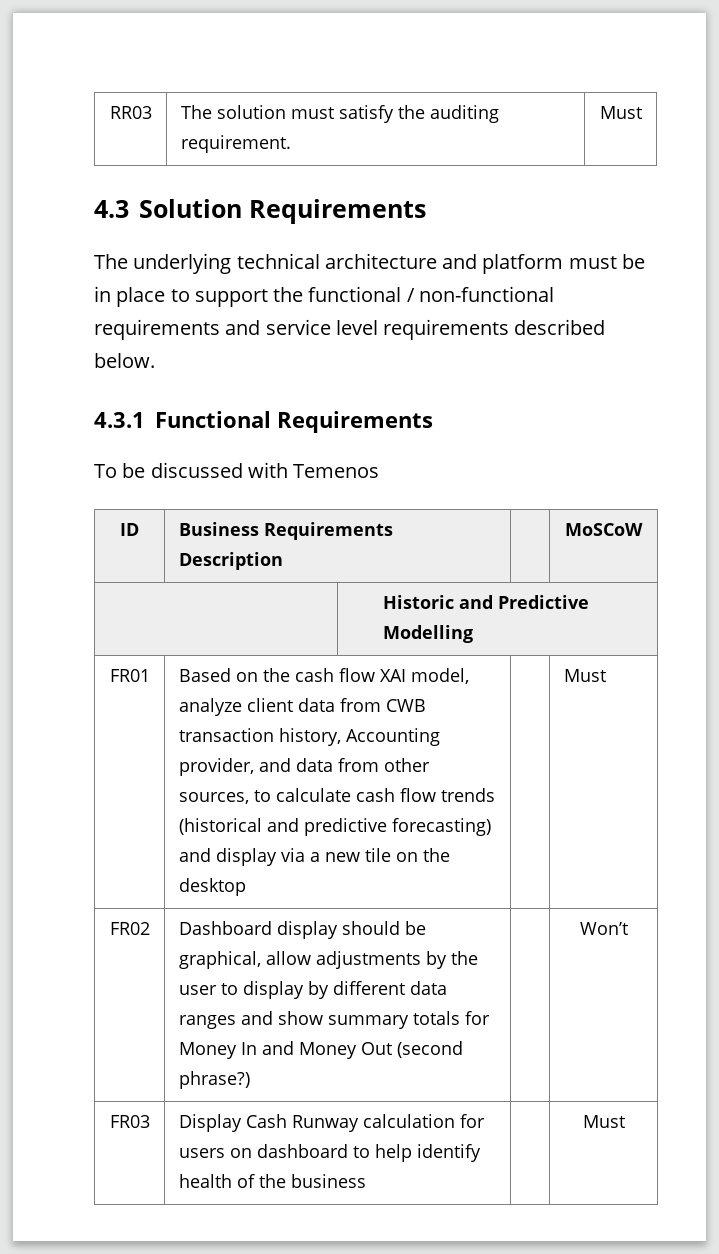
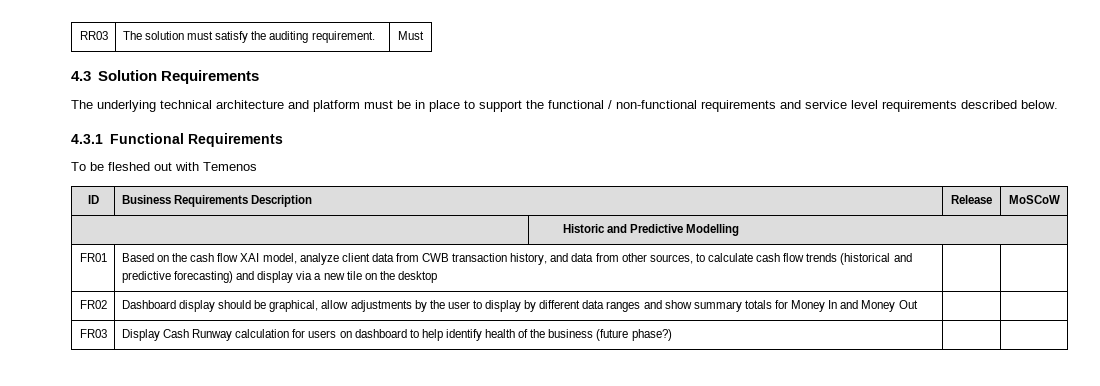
[150,462,243,478] discussed -> [108,162,172,171] fleshed out
(283, 561) none -> [951,195,992,204] Release
[345,728,440,746] [178,758,254,776] Accounting provider, -> (548, 259) none
[563,669,606,682] Must -> (437, 277) none
[396,1041,463,1058] [178,1071,250,1089] [579,922,628,935] (second phrase?) | | Won’t -> (918, 304) | |
[582,1115,625,1128] | | Must -> [596,329,672,341] (future phase?) | |

